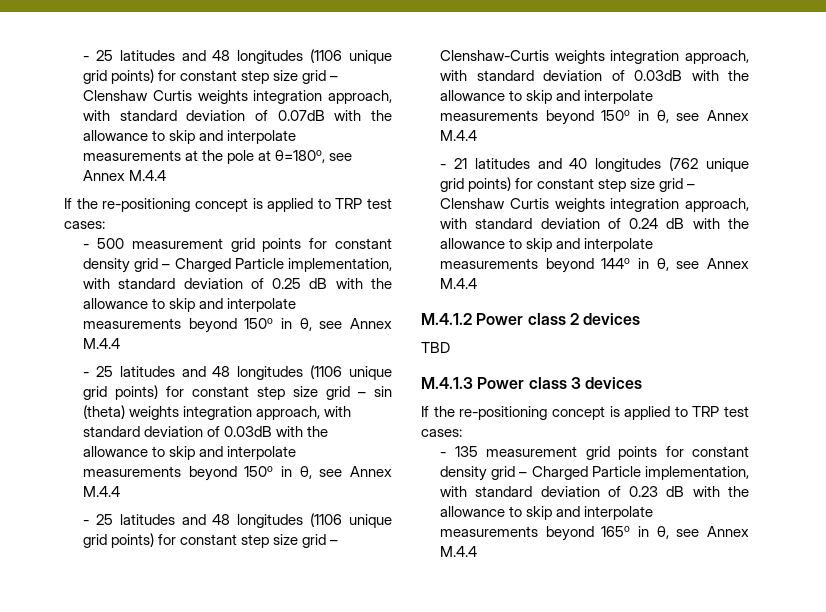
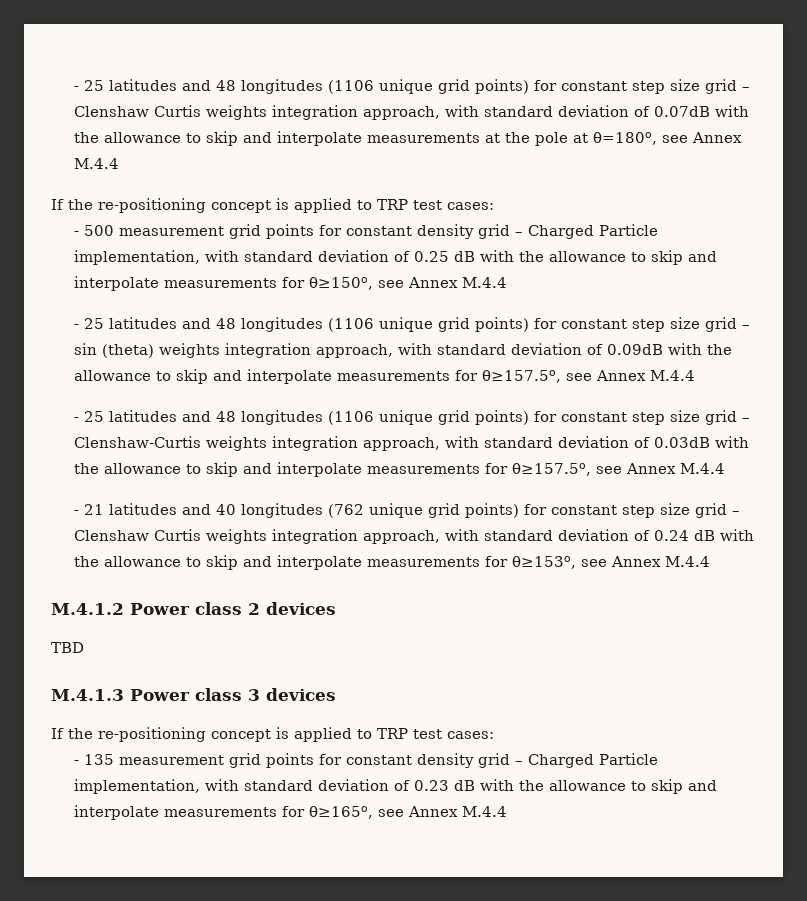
[188,318,312,333] beyond 150o in θ, -> [281,277,373,290] for θ≥150o,
[224,426,329,437] [83,446,297,460] [83,466,312,481] 0.03dB with the allowance to skip and interpolate measurements beyond 150o in θ, -> [606,343,732,355] [73,369,561,384] 0.09dB with the allowance to skip and interpolate measurements for θ≥157.5o,
[545,110,669,125] beyond 150o in θ, -> [484,463,591,476] for θ≥157.5o,
[545,258,669,273] beyond 144o in θ, -> [484,556,576,569] for θ≥153o,
[545,526,669,541] beyond 165o in θ, -> [281,806,373,819] for θ≥165o,

